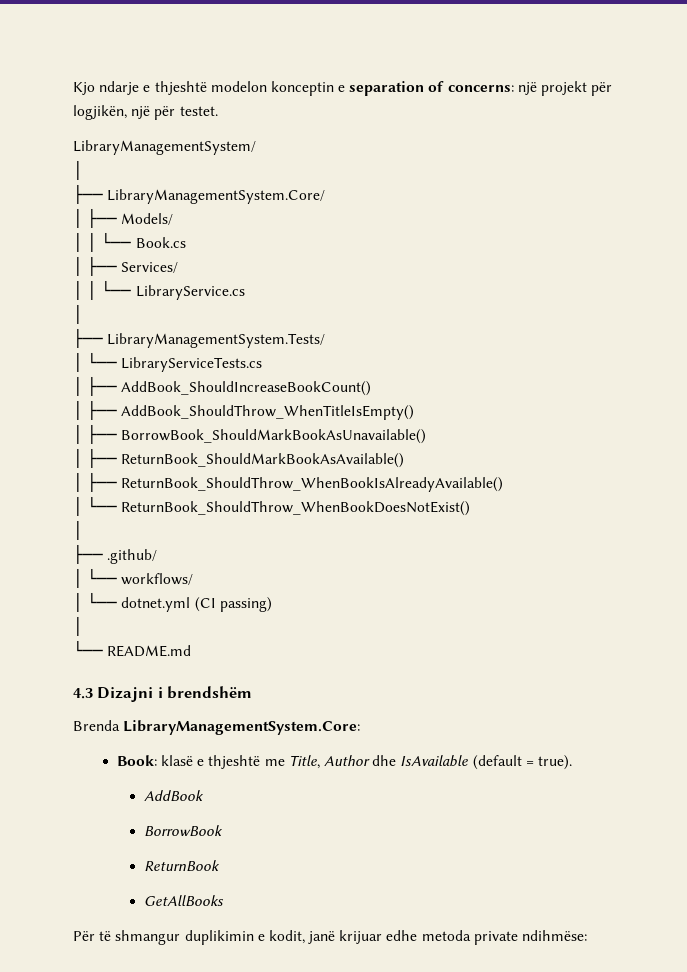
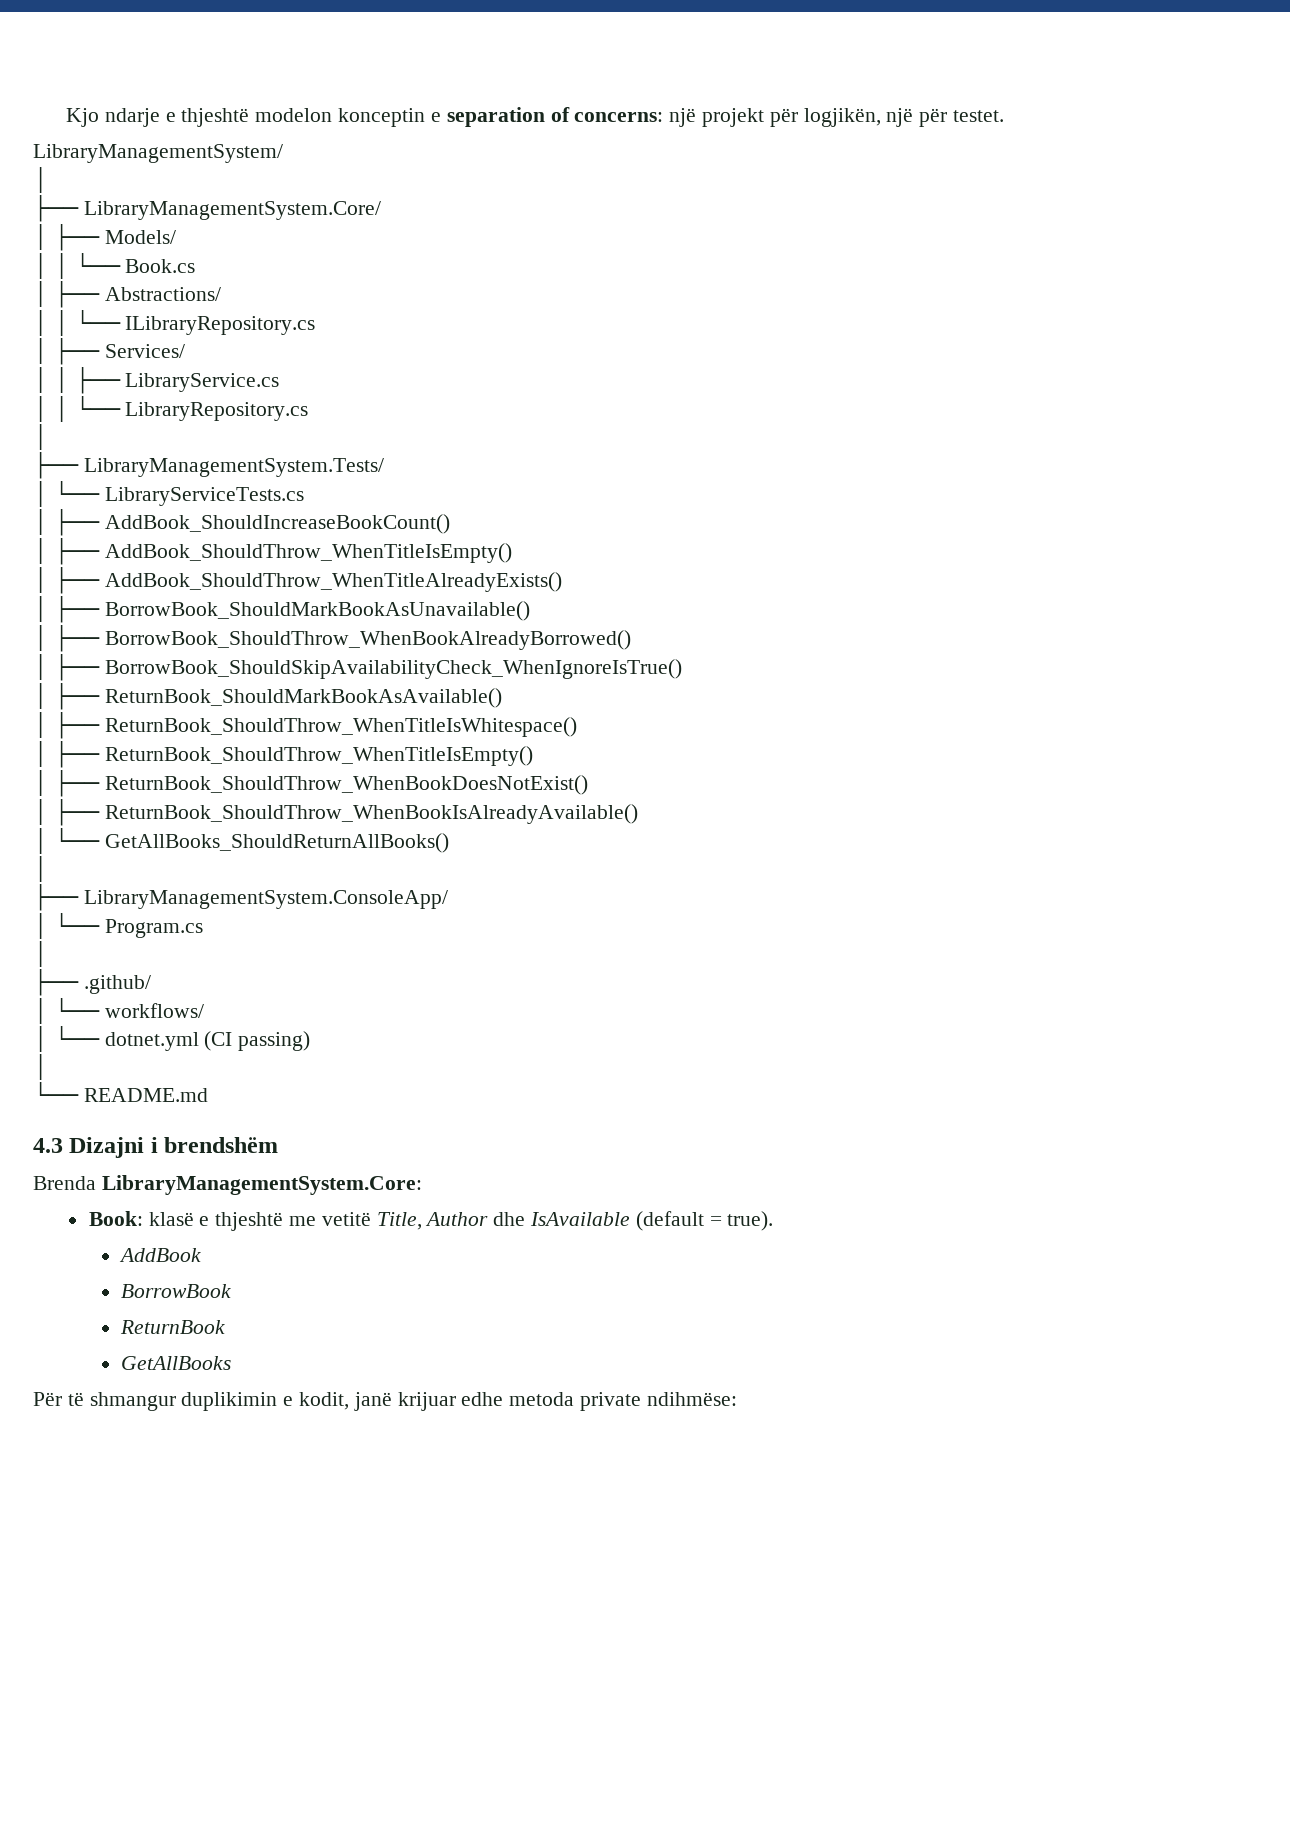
(186, 242) none -> [33,281,221,308] [33,310,316,336] // │ ├── Abstractions/ // │ │ └── ILibraryRepository.cs
[73,280,245,300] // │ │ └── LibraryService.cs -> [33,367,280,394] [33,396,309,422] // │ │ ├── LibraryService.cs // │ │ └── LibraryRepository.cs
(415, 412) none -> [33,567,562,594] // │ ├── AddBook_ShouldThrow_WhenTitleAlreadyExists()
[121,453,405,468] ReturnBook_ShouldMarkBookAsAvailable() -> [104,630,631,650] [33,654,682,681] [33,683,502,710] [33,712,577,739] [33,741,533,768] [33,770,588,797] BorrowBook_ShouldThrow_WhenBookAlreadyBorrowed() // │ ├── BorrowBook_ShouldSkipAvailabilityCheck_WhenIgnoreIsTrue() // │ ├── ReturnBook_ShouldMarkBookAsAvailable() // │ ├── ReturnBook_ShouldThrow_WhenTitleIsWhitespace() // │ ├── ReturnBook_ShouldThrow_WhenTitleIsEmpty() // │ ├── ReturnBook_ShouldThrow_WhenBookDoesNotExist()
[121,501,471,516] ReturnBook_ShouldThrow_WhenBookDoesNotExist() -> [104,833,449,853] [33,856,48,882] [33,884,448,911] [33,913,203,939] GetAllBooks_ShouldReturnAllBooks() // │ // ├── LibraryManagementSystem.ConsoleApp/ // │ └── Program.cs
(285, 762) none -> [321,1212,371,1226] vetitë

